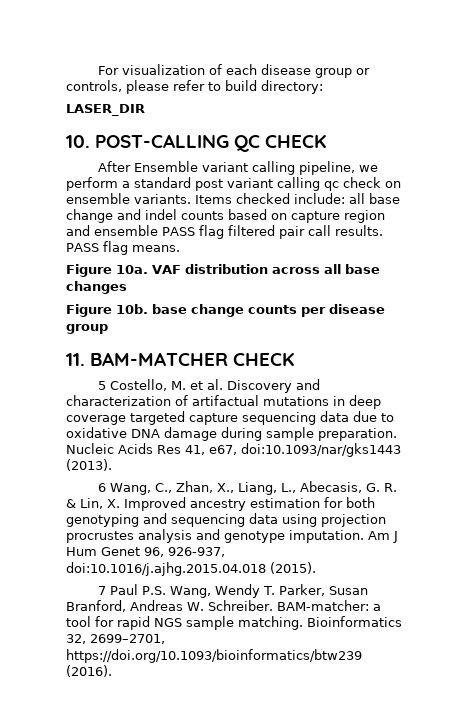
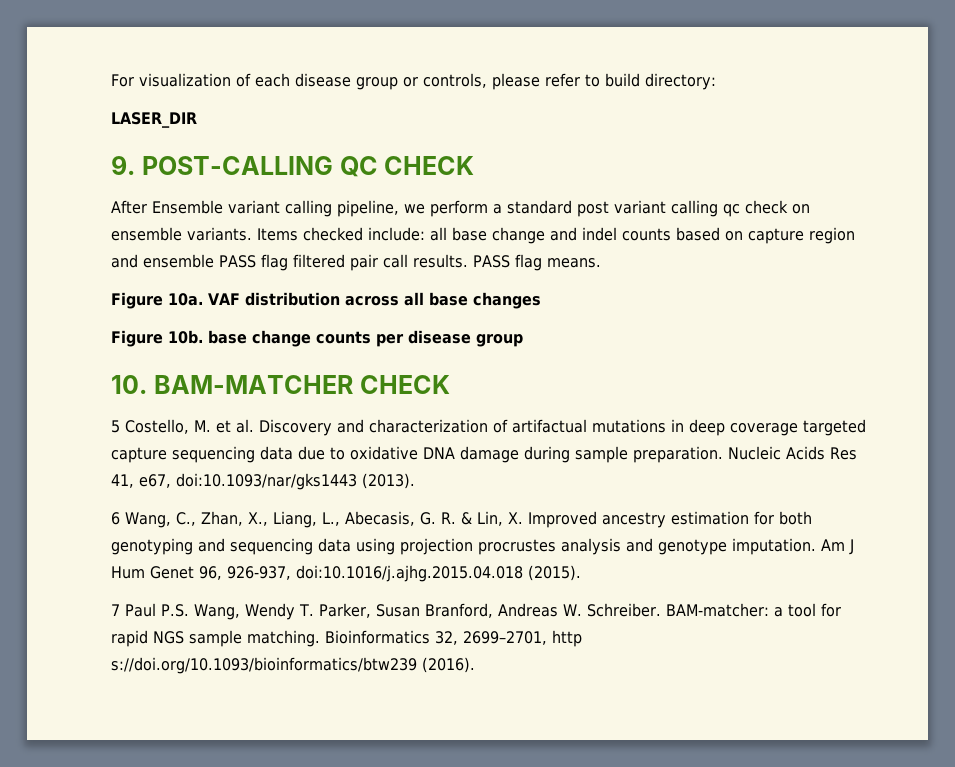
[66,135,90,148] 10. -> [111,155,135,175] 9.
[66,353,85,366] 11. -> [111,375,147,394] 10.
[66,649,362,663] https://doi.org/10.1093/bioinformatics/btw239 -> [552,630,582,647] [111,657,417,674] http s://doi.org/10.1093/bioinformatics/btw239

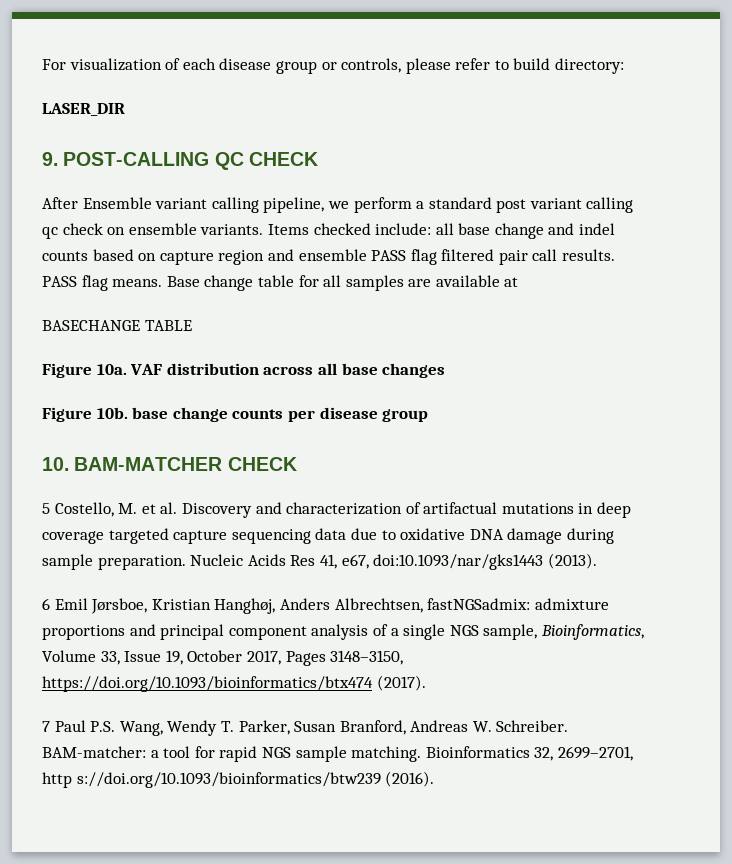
(601, 263) none -> [166,275,519,291] [42,320,192,331] Base change table for all samples are available at // BASECHANGE TABLE
[125,511,812,528] [111,538,854,555] [111,565,581,582] Wang, C., Zhan, X., Liang, L., Abecasis, G. R. & Lin, X. Improved ancestry estimation for both genotyping and sequencing data using projection procrustes analysis and genotype imputation. Am J Hum Genet 96, 926-937, doi:10.1016/j.ajhg.2015.04.018 (2015). -> [54,598,609,614] [42,624,644,640] [42,650,404,666] [42,675,426,692] Emil Jørsboe, Kristian Hanghøj, Anders Albrechtsen, fastNGSadmix: admixture proportions and principal component analysis of a single NGS sample, Bioinformatics, Volume 33, Issue 19, October 2017, Pages 3148–3150, https://doi.org/10.1093/bioinformatics/btx474 (2017).

